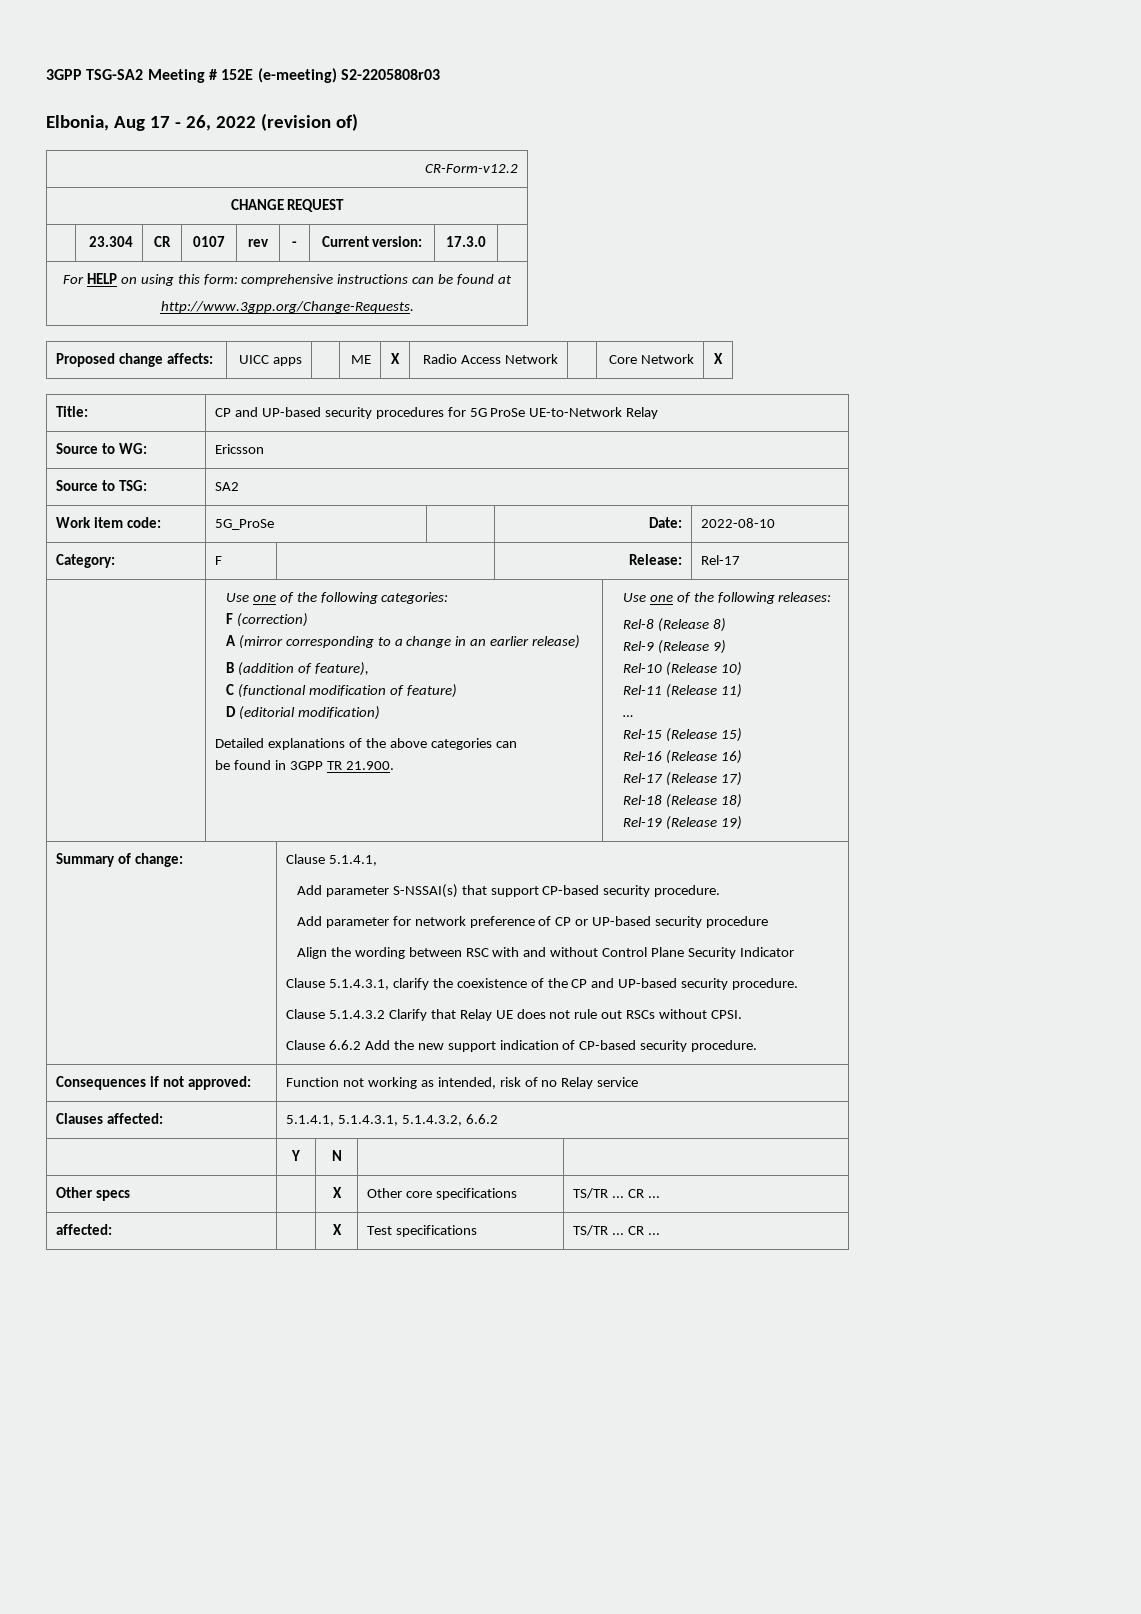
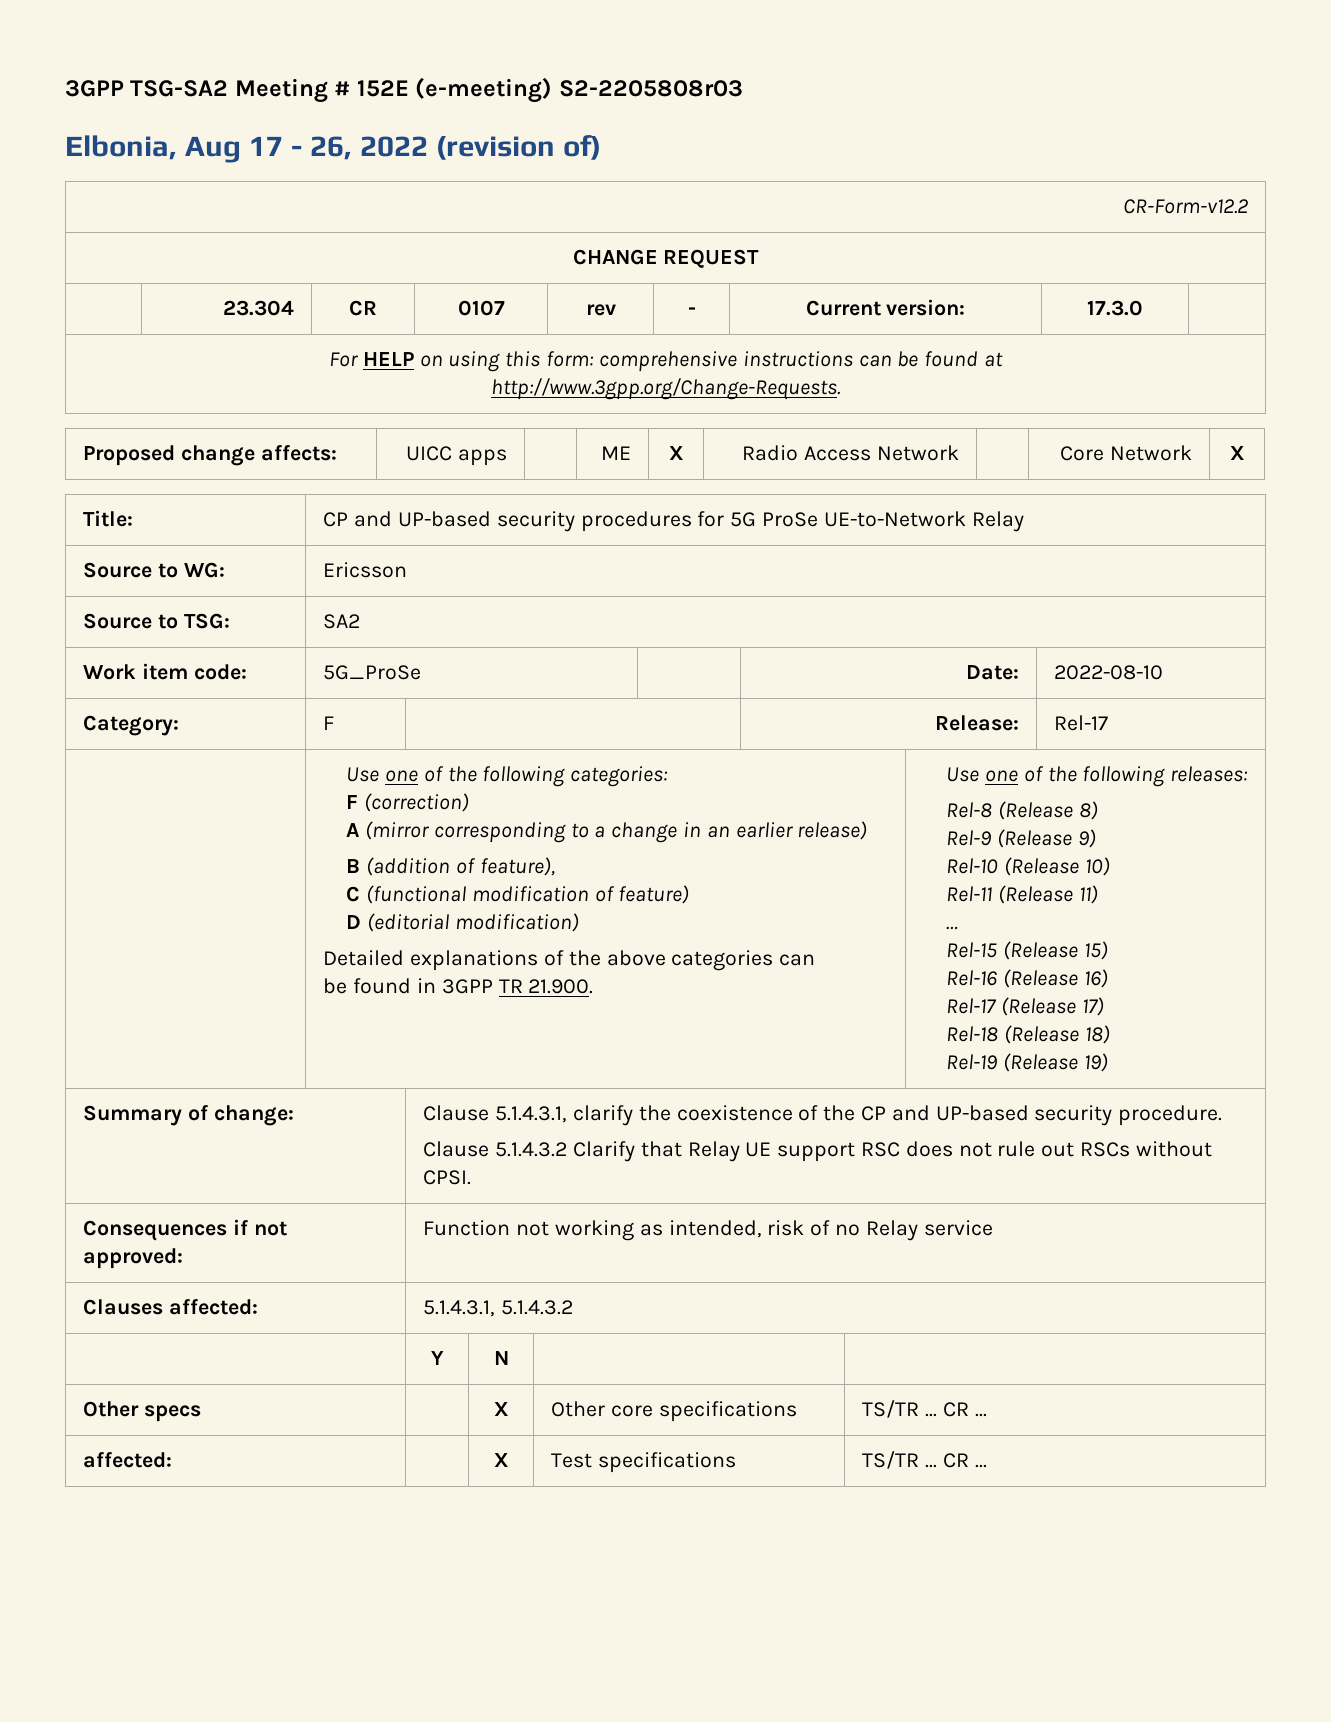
[328,855,377,866] [296,884,721,898] [296,916,768,928] [296,947,794,959] [286,978,326,988] 5.1.4.1, // Add parameter S-NSSAI(s) that support CP-based security procedure. // Add parameter for network preference of CP or UP-based security procedure // Align the wording between RSC with and without Control Plane Security Indicator // Clause -> (490, 1113) none
(513, 1014) none -> [777,1142,901,1162] support RSC
[286,1040,758,1052] // Clause 6.6.2 Add the new support indication of CP-based security procedure. -> (472, 1177) none
[286,1114,498,1126] 5.1.4.1, 5.1.4.3.1, 5.1.4.3.2, 6.6.2 -> [423,1300,574,1317] 5.1.4.3.1, 5.1.4.3.2

